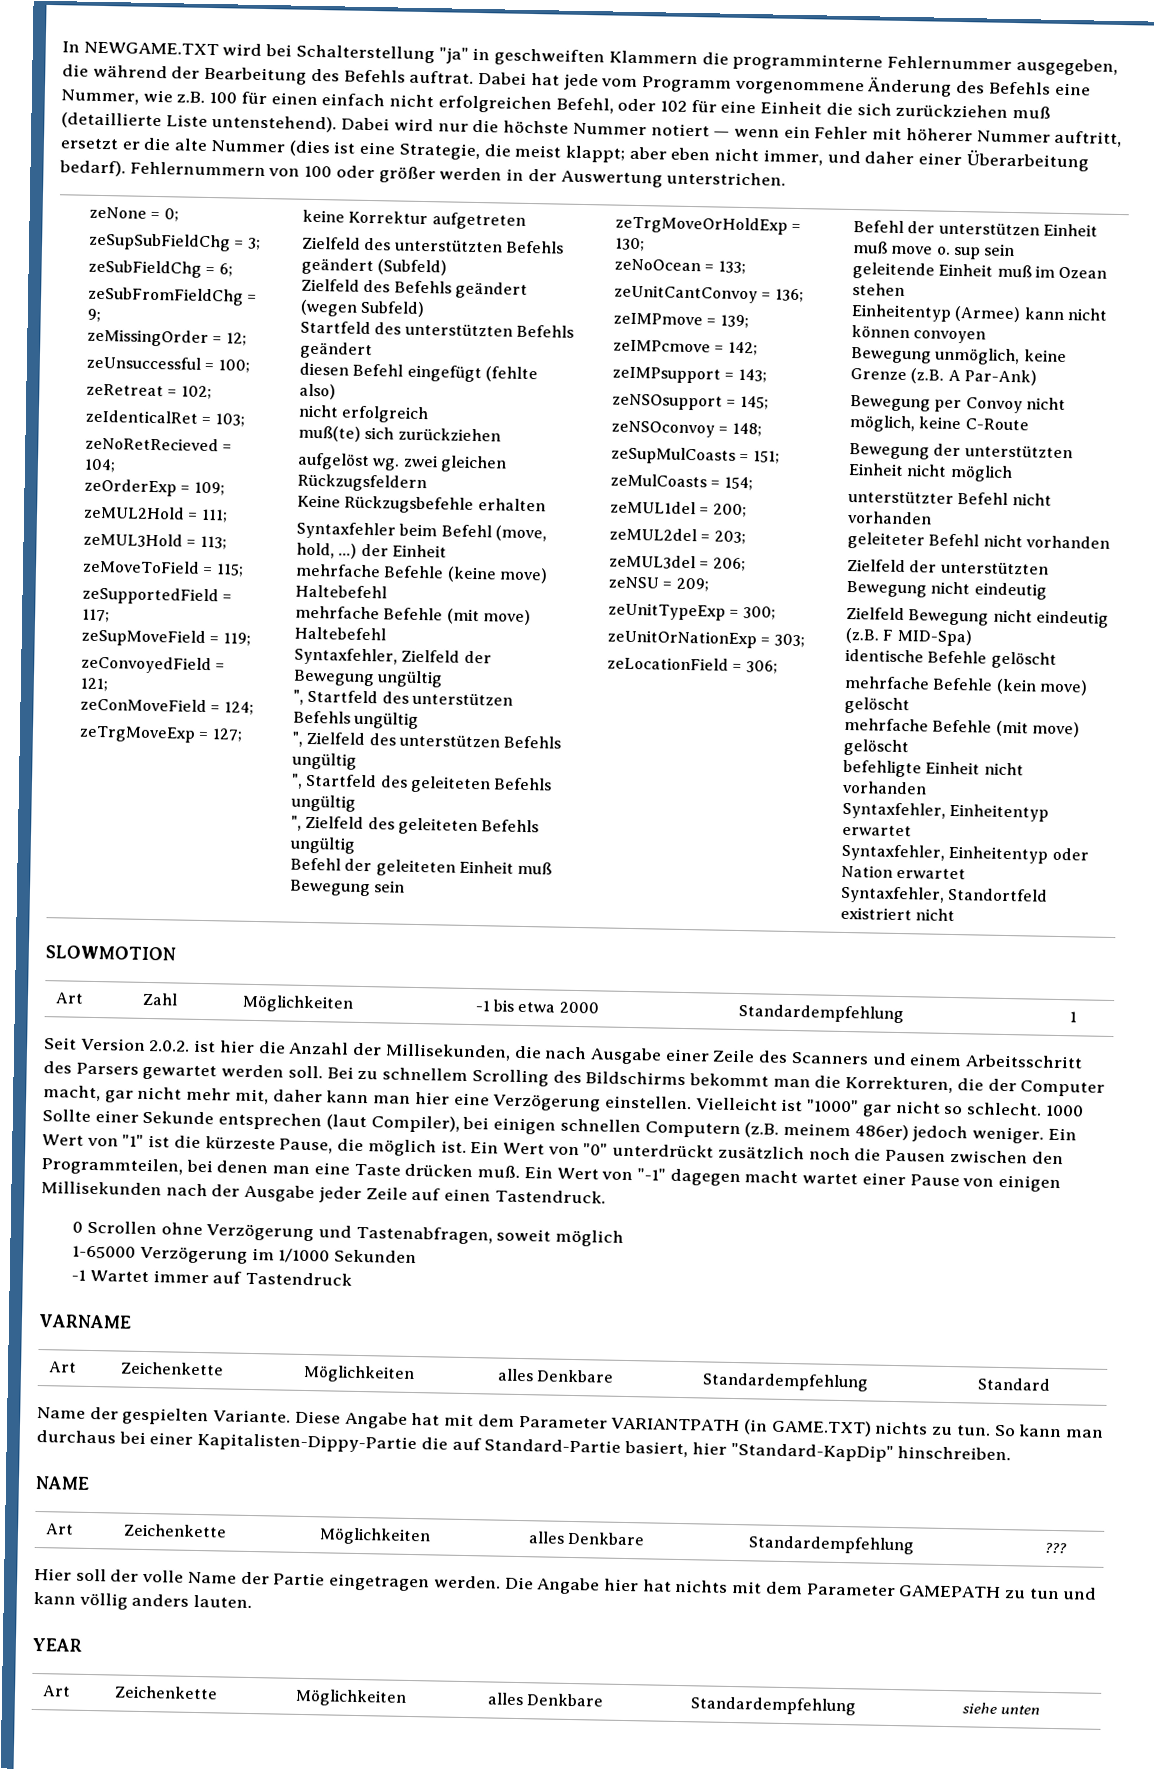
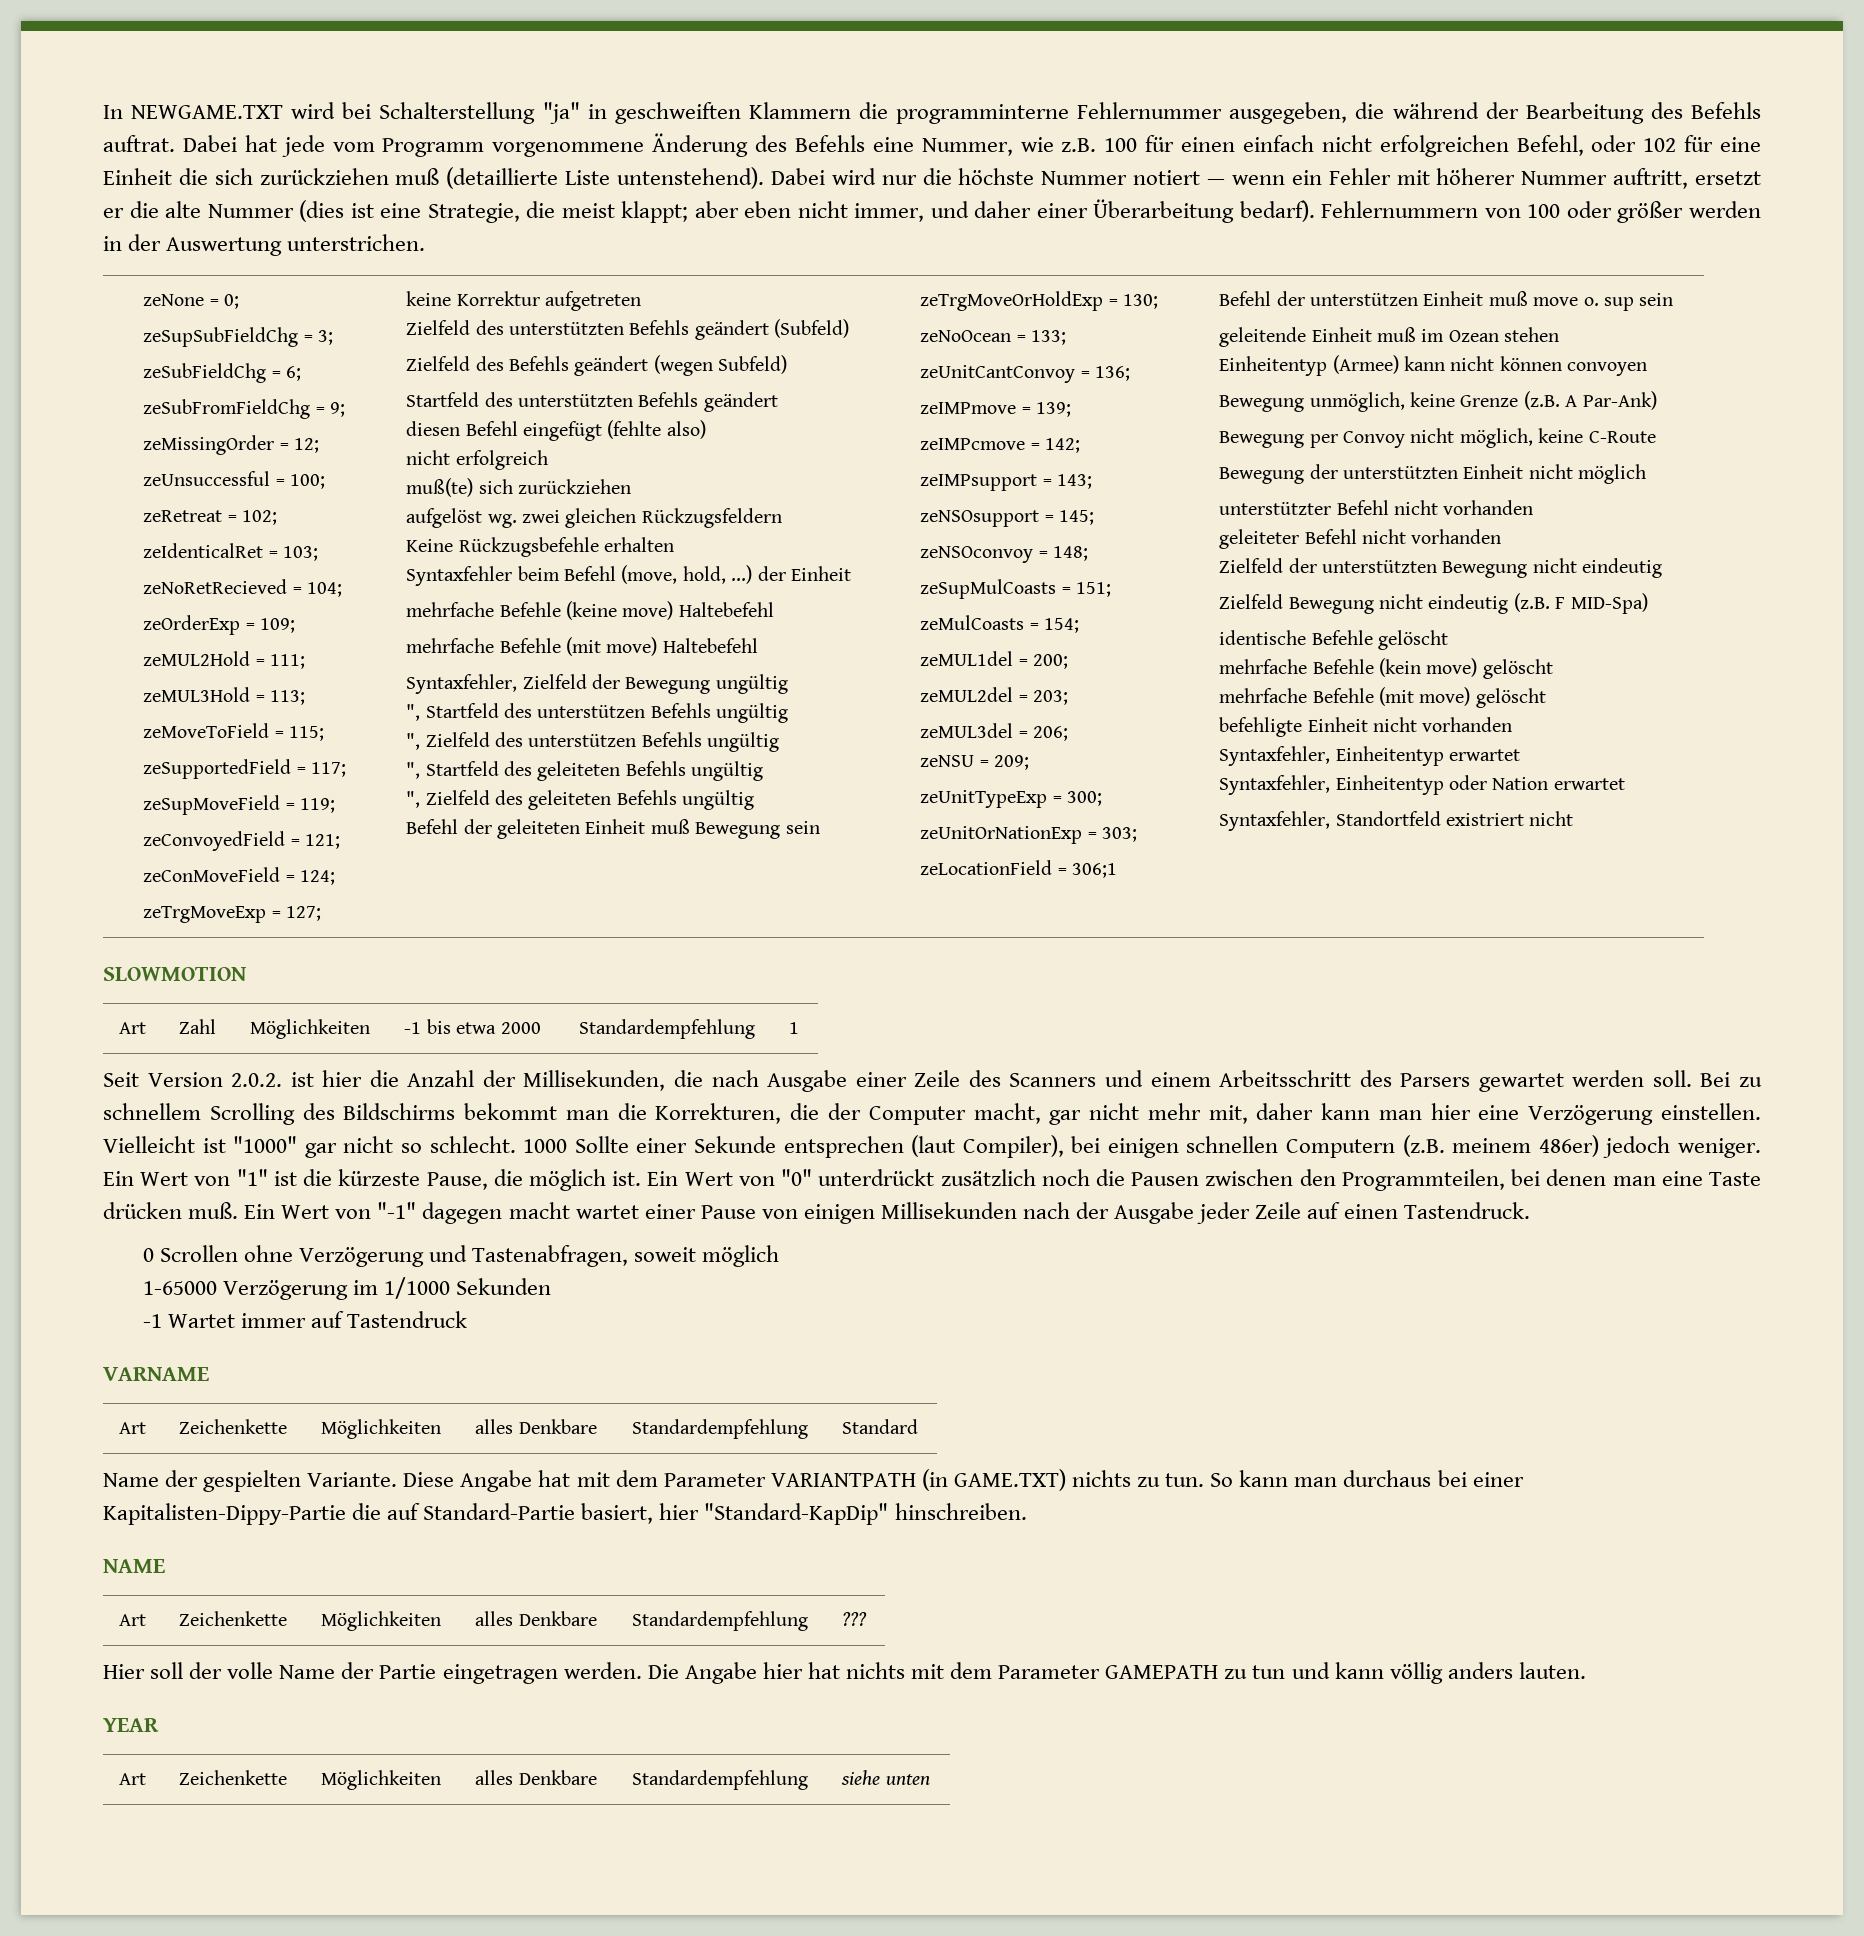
[745,660,778,674] 306; -> [1072,863,1118,878] 306;1

